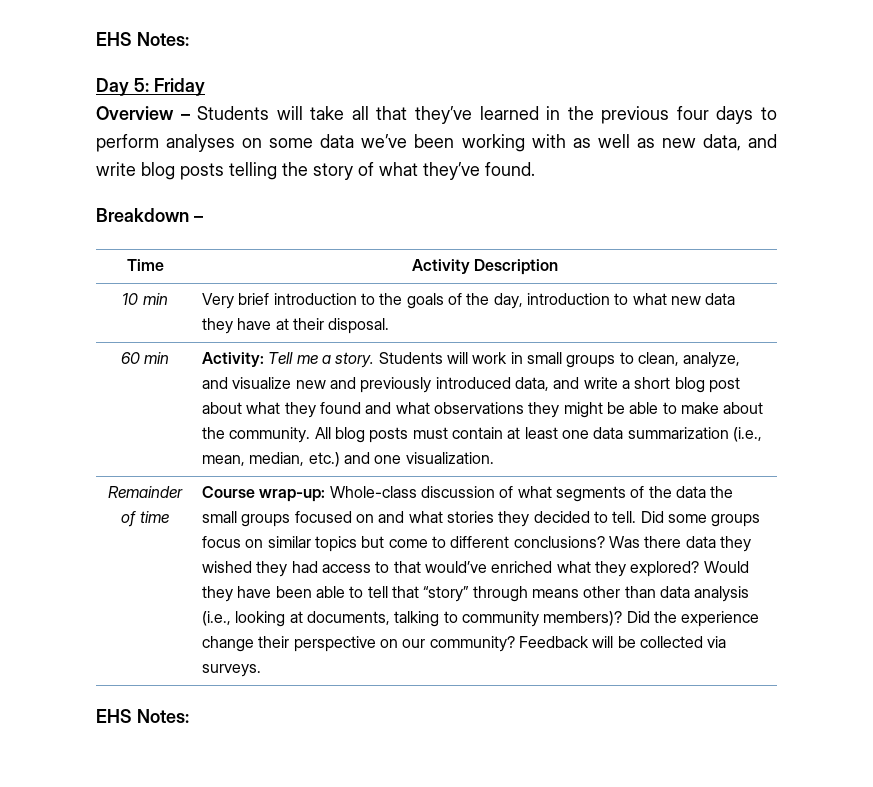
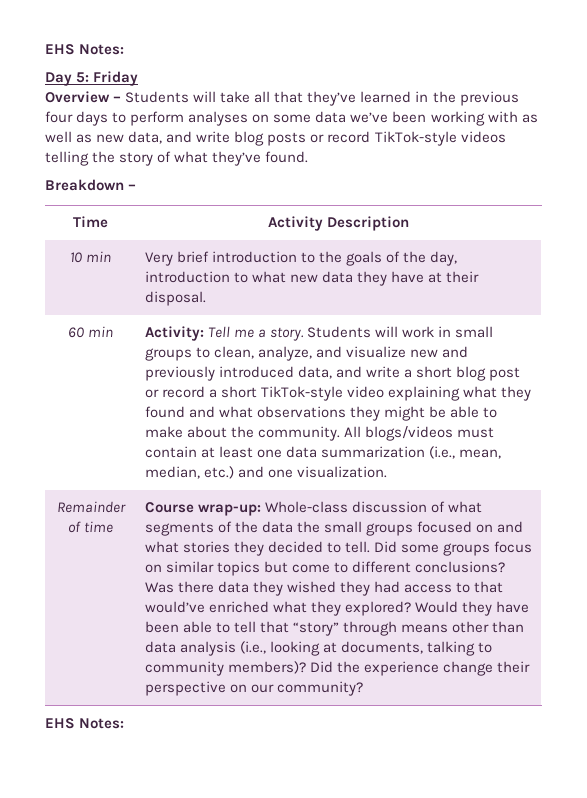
(224, 171) none -> [310,131,506,146] or record TikTok-style videos
[202,402,243,414] about -> [144,386,461,401] or record a short TikTok-style video explaining
[335,427,409,443] blog posts -> [365,426,454,441] blogs/videos
[519,636,727,648] [202,664,262,677] Feedback will be collected via surveys. -> (363, 688) none

